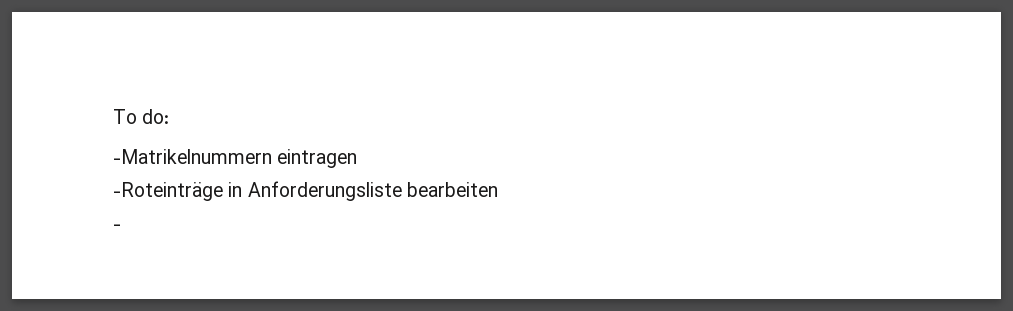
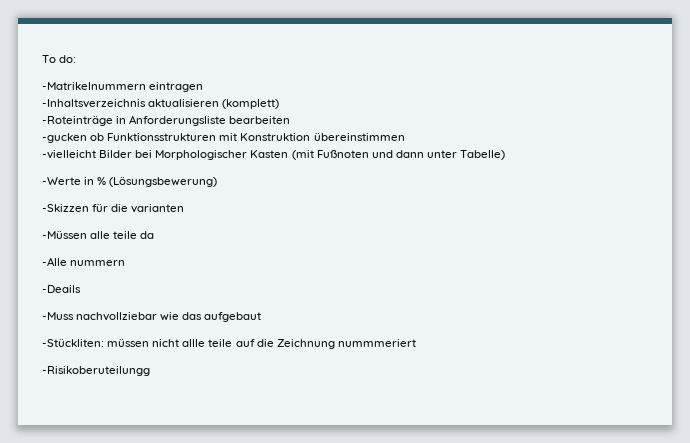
(358, 158) none -> [42,99,280,109] // -Inhaltsverzeichnis aktualisieren (komplett)
[113,224,121,230] - -> [42,133,405,143] [42,150,506,160] [42,177,218,187] [42,204,185,213] [42,231,155,239] [42,257,126,266] [42,285,81,293] [42,312,262,322] [42,339,416,349] [42,366,150,376] -gucken ob Funktionsstrukturen mit Konstruktion übereinstimmen // -vielleicht Bilder bei Morphologischer Kasten (mit Fußnoten und dann unter Tabelle) // -Werte in % (Lösungsbewerung) // -Skizzen für die varianten // -Müssen alle teile da // -Alle nummern // -Deails // -Muss nachvollziebar wie das aufgebaut // -Stückliten: müssen nicht allle teile auf die Zeichnung nummmeriert // -Risikoberuteilungg

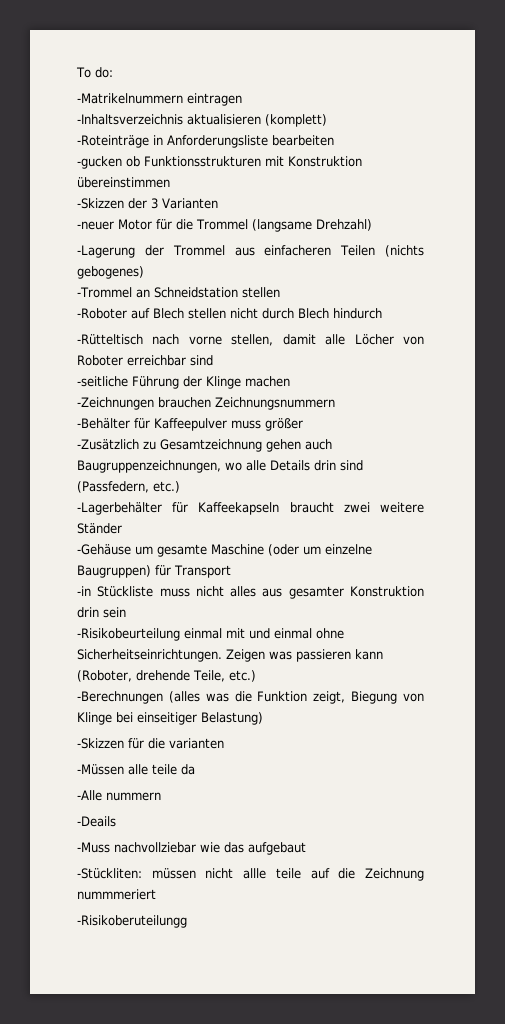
[42,150,506,160] [42,177,218,187] -vielleicht Bilder bei Morphologischer Kasten (mit Fußnoten und dann unter Tabelle) // -Werte in % (Lösungsbewerung) -> [77,198,218,209] [77,219,372,232] [77,245,424,258] [77,266,144,279] [77,287,280,298] [77,308,382,319] [77,334,424,346] [77,355,213,366] [77,376,290,389] [77,397,335,410] [77,418,303,431] [77,439,332,452] [77,460,363,473] [77,481,180,493] [77,502,424,515] [77,523,122,534] [77,544,372,557] [77,565,231,578] [77,586,424,599] [77,607,126,618] [77,628,344,641] [77,649,383,662] [77,670,256,682] [77,691,424,704] [77,712,263,725] -Skizzen der 3 Varianten // -neuer Motor für die Trommel (langsame Drehzahl) // -Lagerung der Trommel aus einfacheren Teilen (nichts gebogenes) // -Trommel an Schneidstation stellen // -Roboter auf Blech stellen nicht durch Blech hindurch // -Rütteltisch nach vorne stellen, damit alle Löcher von Roboter erreichbar sind // -seitliche Führung der Klinge machen // -Zeichnungen brauchen Zeichnungsnummern // -Behälter für Kaffeepulver muss größer // -Zusätzlich zu Gesamtzeichnung gehen auch Baugruppenzeichnungen, wo alle Details drin sind (Passfedern, etc.) // -Lagerbehälter für Kaffeekapseln braucht zwei weitere Ständer // -Gehäuse um gesamte Maschine (oder um einzelne Baugruppen) für Transport // -in Stückliste muss nicht alles aus gesamter Konstruktion drin sein // -Risikobeurteilung einmal mit und einmal ohne Sicherheitseinrichtungen. Zeigen was passieren kann (Roboter, drehende Teile, etc.) // -Berechnungen (alles was die Funktion zeigt, Biegung von Klinge bei einseitiger Belastung)

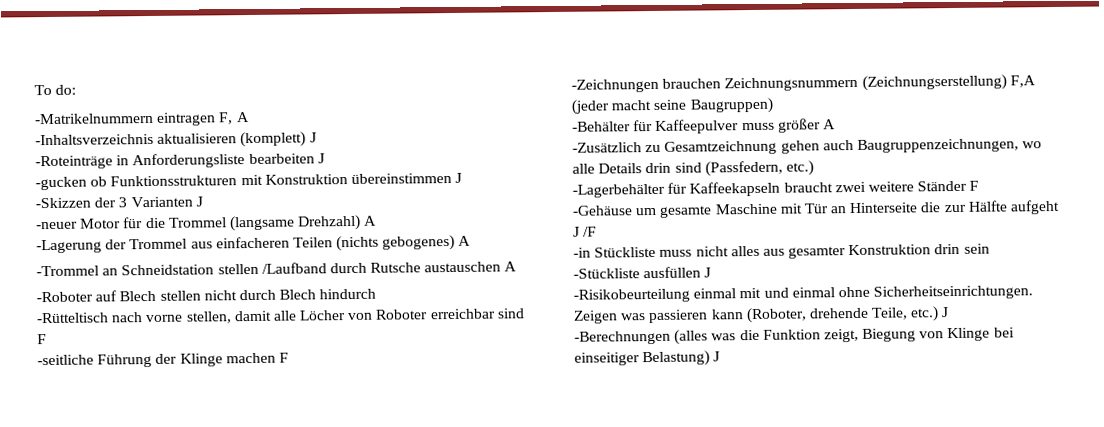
(242, 99) none -> [218,112,250,125] F, A
(327, 120) none -> [309,132,317,143] J
(334, 140) none -> [317,153,325,164] J
(170, 182) none -> [455,172,463,183] J
(218, 203) none -> [195,196,203,207] J
(372, 225) none -> [364,215,378,226] A
(144, 272) none -> [458,235,472,246] A
(280, 292) none -> [261,261,518,274] /Laufband durch Rutsche austauschen A
(213, 360) none -> [37,334,47,345] F
(290, 381) none -> [278,352,289,363] F
(335, 403) none -> [861,74,1036,91] [571,97,774,115] (Zeichnungserstellung) F,A (jeder macht seine Baugruppen)
(303, 424) none -> [822,119,836,130] A
(122, 528) none -> [969,180,980,191] F
[268,544,372,556] [77,565,231,578] (oder um einzelne Baugruppen) für Transport -> [779,199,1061,215] [573,226,598,237] mit Tür an Hinterseite die zur Hälfte aufgeht J /F
(126, 612) none -> [573,266,712,279] // -Stückliste ausfüllen J
(256, 676) none -> [941,307,950,318] J
[77,738,224,749] [77,764,195,775] [77,790,161,801] [77,816,116,827] [77,842,306,855] [77,868,425,881] [77,889,156,900] [77,915,187,928] // -Skizzen für die varianten // -Müssen alle teile da // -Alle nummern // -Deails // -Muss nachvollziebar wie das aufgebaut // -Stückliten: müssen nicht allle teile auf die Zeichnung nummmeriert // -Risikoberuteilungg -> [713,351,721,362] J

